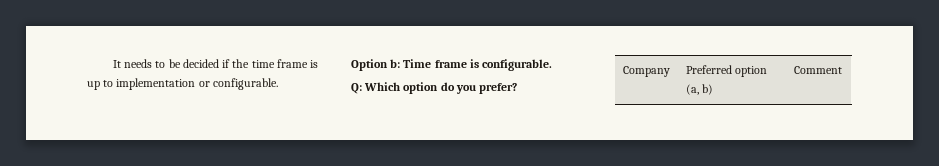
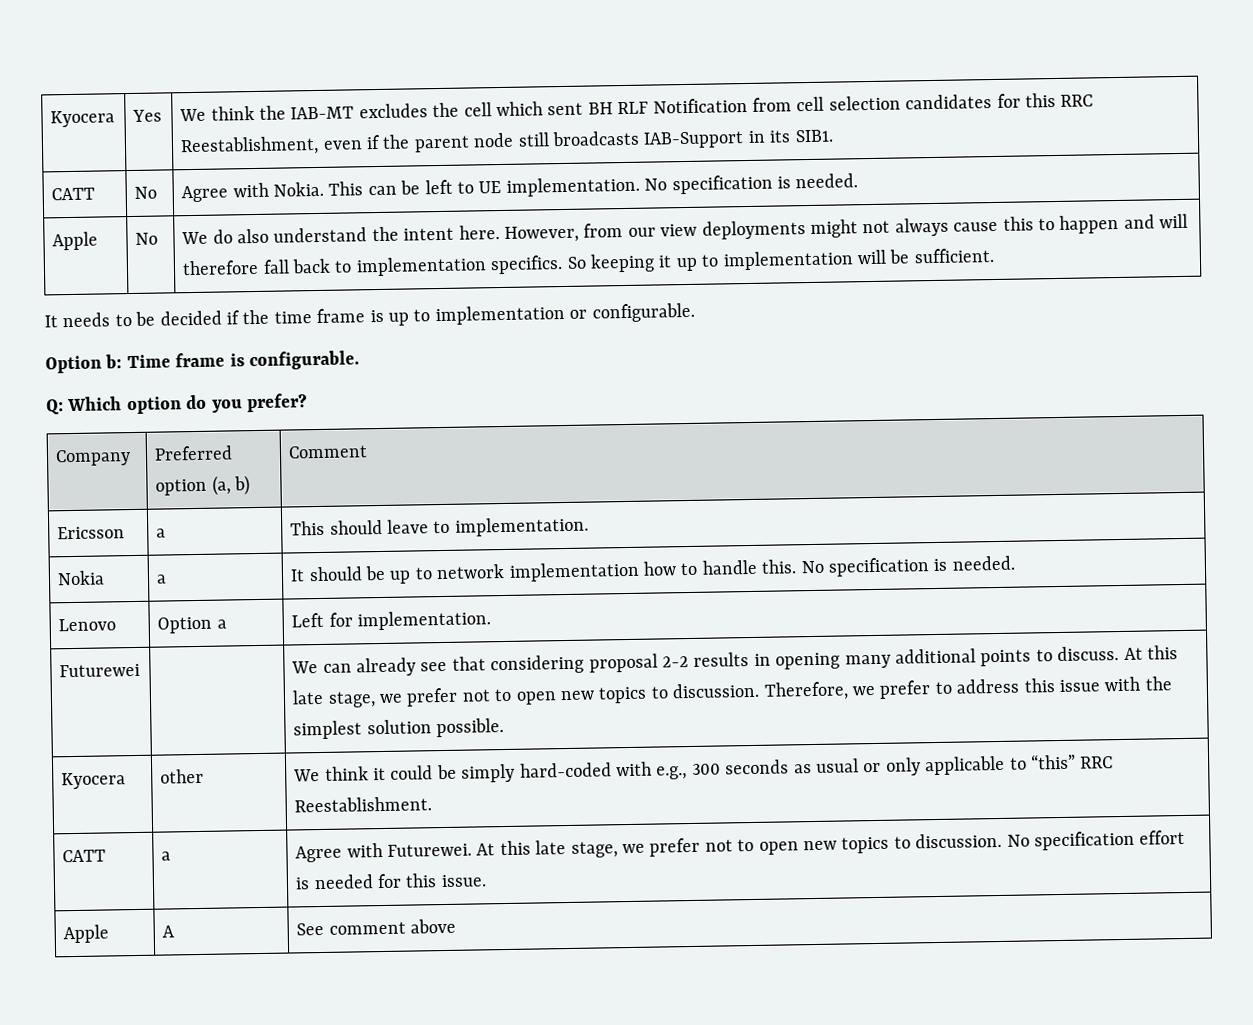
(112, 64) none -> [50,110,116,128] [132,109,163,122] [179,92,1094,122] [180,129,834,157] [51,187,96,201] [134,186,158,199] [181,173,859,203] [52,231,99,251] [135,232,159,245] [181,213,1189,245] [182,248,994,277] Kyocera | Yes | We think the IAB-MT excludes the cell which sent BH RLF Notification from cell selection candidates for this RRC Reestablishment, even if the parent node still broadcasts IAB-Support in its SIB1. // CATT | No | Agree with Nokia. This can be left to UE implementation. No specification is needed. // Apple | No | We do also understand the intent here. However, from our view deployments might not always cause this to happen and will therefore fall back to implementation specifics. So keeping it up to implementation will be sufficient. //
(842, 70) none -> [57,526,126,540] [156,528,167,538] [290,516,589,537] [57,570,106,586] [156,574,168,584] [290,555,1015,584] [58,618,117,632] [157,616,227,634] [291,610,492,631] [59,663,141,678] [291,645,1179,677] [292,676,1172,708] [293,718,505,740] [61,772,127,790] [160,768,205,784] [293,753,1114,783] [294,796,433,813] [62,849,107,863] [161,851,172,861] [295,829,1186,863] [295,873,487,890] [63,924,110,944] [162,925,176,938] [296,918,457,936] // Ericsson | a | This should leave to implementation. // Nokia | a | It should be up to network implementation how to handle this. No specification is needed. // Lenovo | Option a | Left for implementation. // Futurewei | | We can already see that considering proposal 2-2 results in opening many additional points to discuss. At this late stage, we prefer not to open new topics to discussion. Therefore, we prefer to address this issue with the simplest solution possible. // Kyocera | other | We think it could be simply hard-coded with e.g., 300 seconds as usual or only applicable to “this” RRC Reestablishment. // CATT | a | Agree with Futurewei. At this late stage, we prefer not to open new topics to discussion. No specification effort is needed for this issue. // Apple | A | See comment above

